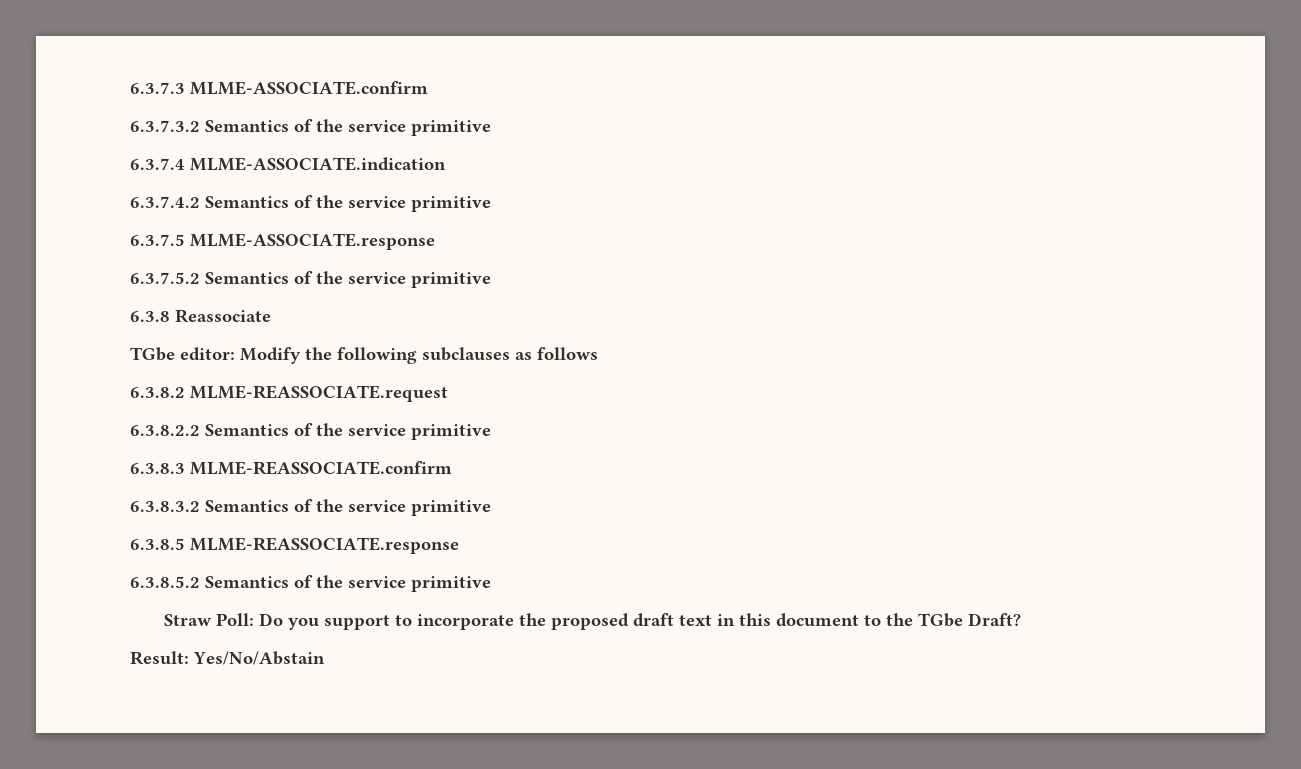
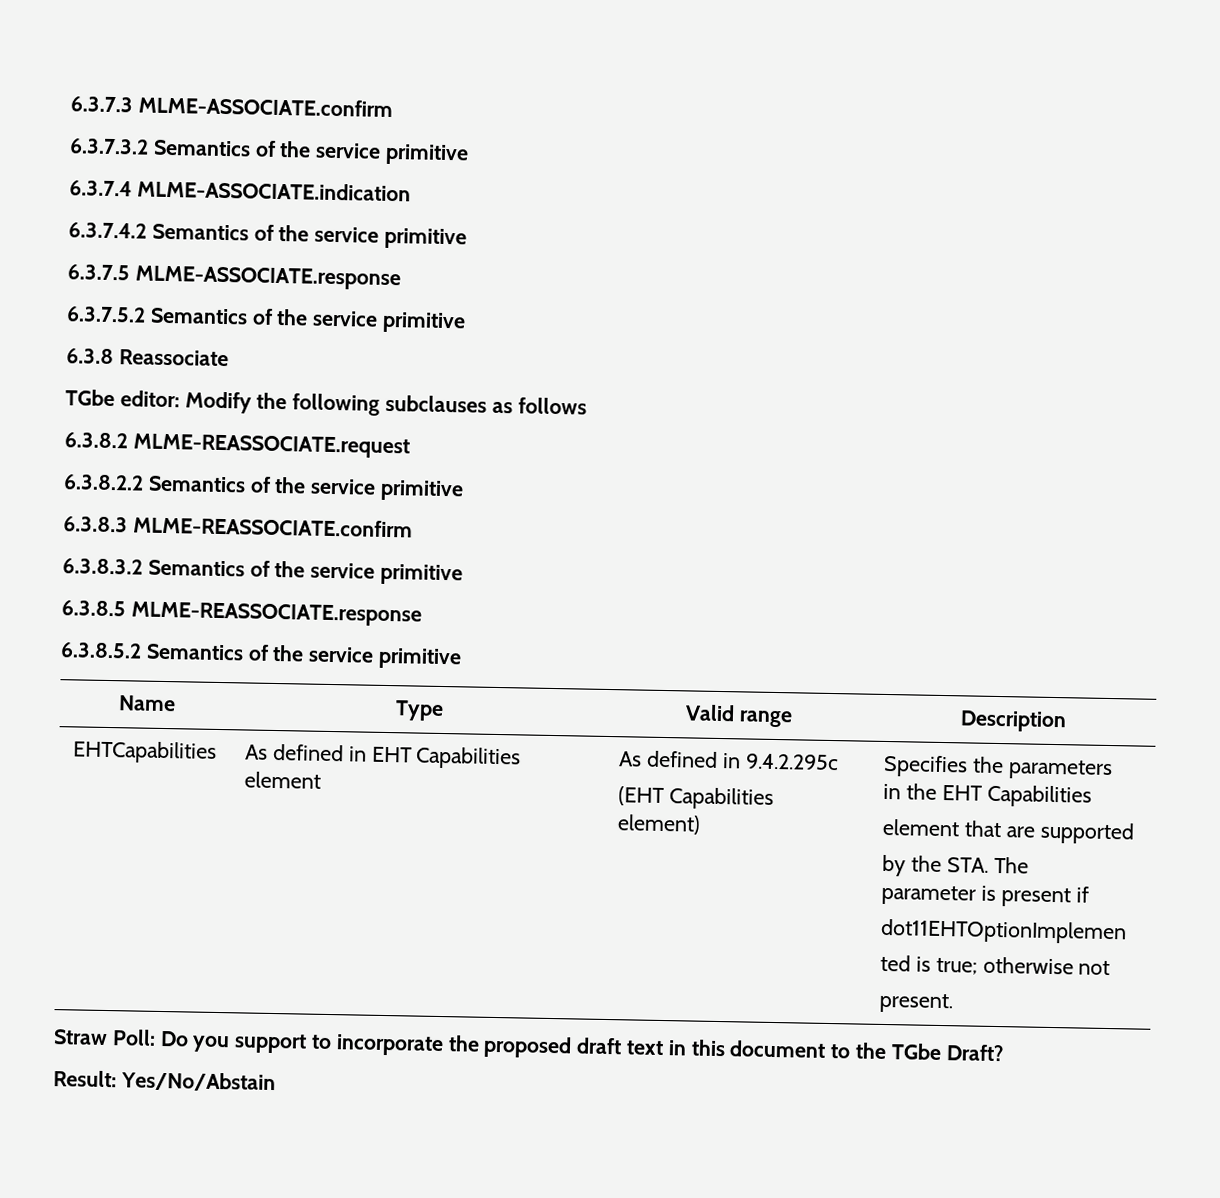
(491, 584) none -> [117,695,176,712] [395,700,445,722] [685,704,793,728] [960,710,1067,733] [72,740,218,764] [245,743,522,770] [244,771,322,789] [618,750,839,771] [618,786,774,810] [617,814,702,835] [883,754,1113,781] [883,783,1092,808] [882,818,1135,845] [882,854,1029,877] [881,884,1089,908] [880,918,1128,945] [880,954,1111,976] [879,992,954,1014] // Name | Type | Valid range | Description // EHTCapabilities | As defined in EHT Capabilities element | As defined in 9.4.2.295c // (EHT Capabilities element) | Specifies the parameters // in the EHT Capabilities // element that are supported // by the STA. The // parameter is present if // dot11EHTOptionImplemen // ted is true; otherwise not // present.

